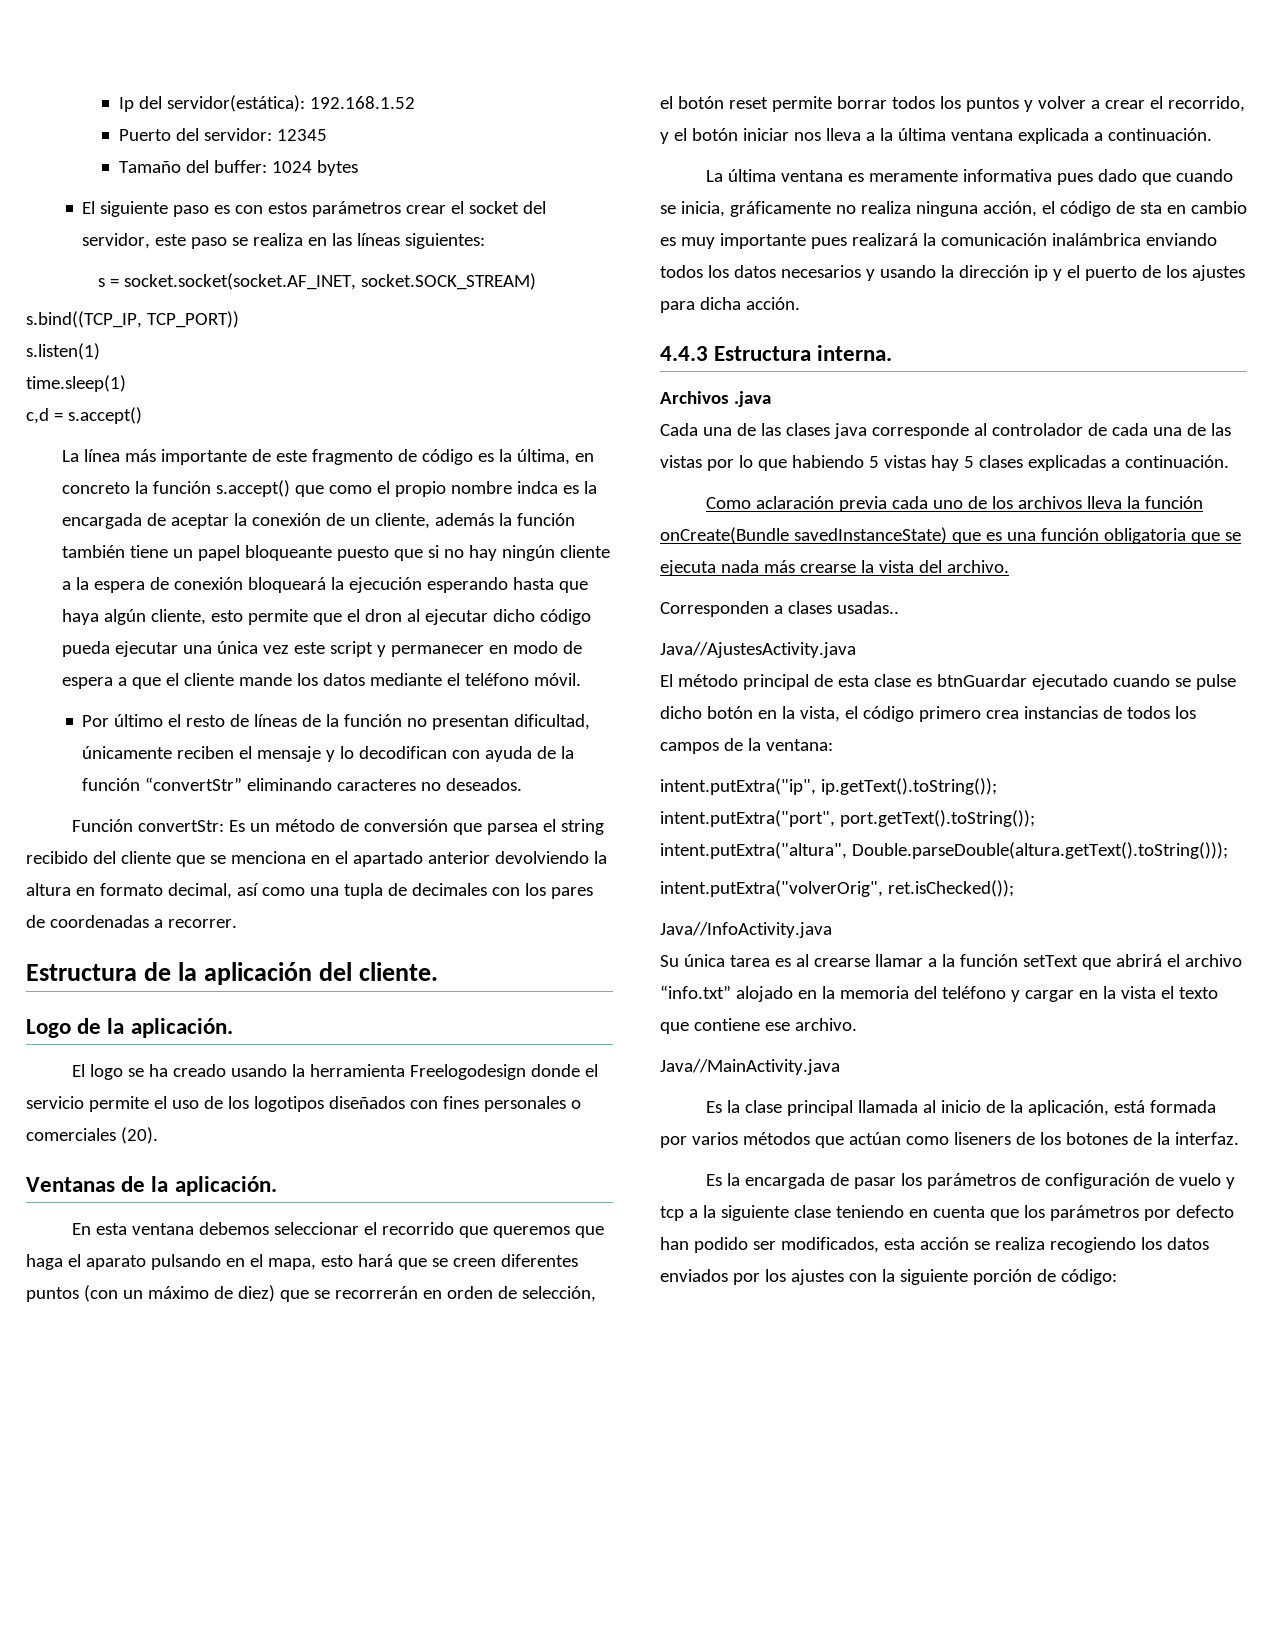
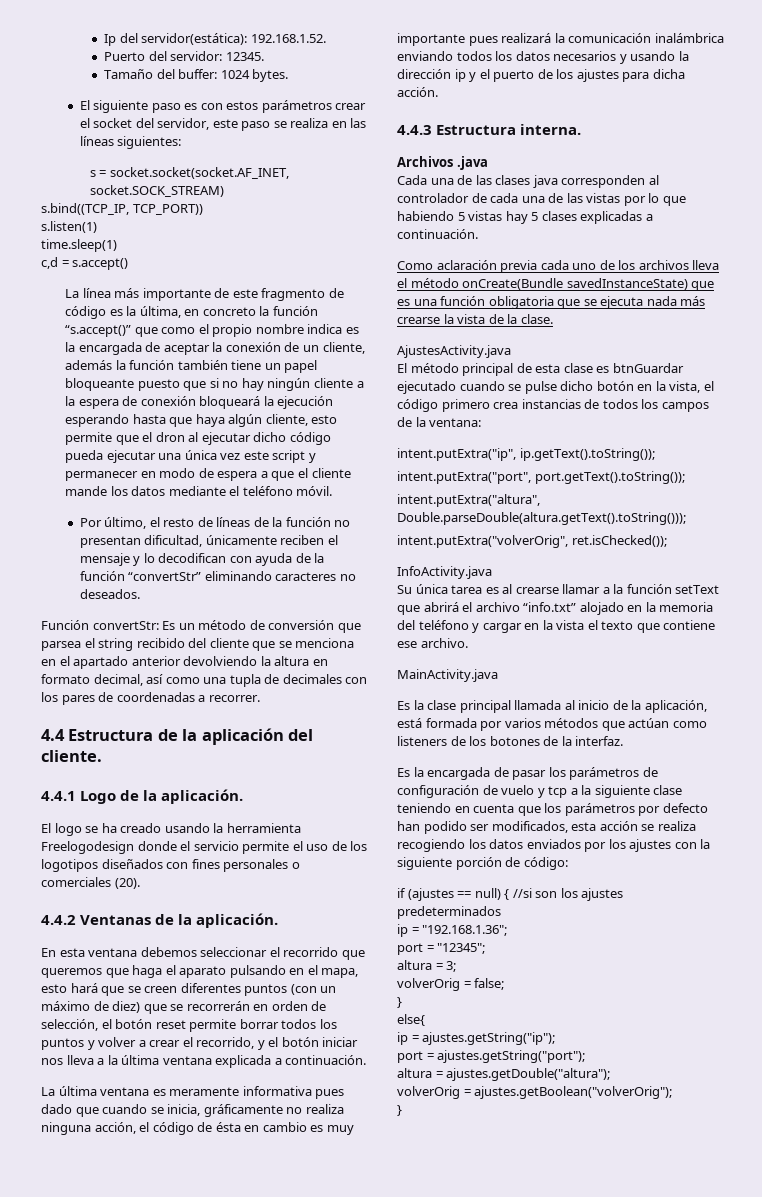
[309,96,415,109] 192.168.1.52 -> [250,34,326,43] 192.168.1.52.
[276,129,327,141] 12345 -> [225,52,264,61] 12345.
[316,160,358,176] bytes -> [252,69,289,82] bytes.
[216,480,291,497] s.accept() -> [65,325,132,337] “s.accept()”
[517,481,559,494] indca -> [307,324,343,334] indica
[114,714,164,727] último -> [104,517,147,529] último,
(237, 923) none -> [41,729,65,741] 4.4
(439, 971) none -> [41,791,76,801] 4.4.1
(158, 1135) none -> [41,915,76,925] 4.4.2
[1139,202,1162,214] sta -> [215,1122,241,1132] ésta
[871,423,969,439] corresponde -> [561,175,646,188] corresponden
[1127,496,1204,509] la función -> [397,278,459,288] el método
[918,560,1009,573] [660,601,899,617] [660,642,856,658] del archivo. // Corresponden a clases usadas.. // Java//AjustesActivity.java -> [488,314,553,324] [397,345,511,358] de la clase. // AjustesActivity.java
[660,922,832,938] Java//InfoActivity.java -> [397,566,492,579] InfoActivity.java
[660,1059,840,1075] Java//MainActivity.java -> [397,669,498,682] MainActivity.java
[953,1132,1011,1145] liseners -> [397,736,447,746] listeners
(1117, 1277) none -> [397,888,624,901] [397,906,501,919] [397,924,508,937] [397,943,486,955] [397,960,457,972] [397,978,505,991] [397,997,402,1008] [397,1014,425,1026] [397,1032,556,1045] [397,1050,586,1063] [397,1068,611,1081] [397,1086,673,1099] [397,1105,402,1116] // if (ajustes == null) { //si son los ajustes predeterminados // ip = "192.168.1.36"; // port = "12345"; // altura = 3; // volverOrig = false; // } // else{ // ip = ajustes.getString("ip"); // port = ajustes.getString("port"); // altura = ajustes.getDouble("altura"); // volverOrig = ajustes.getBoolean("volverOrig"); // }

